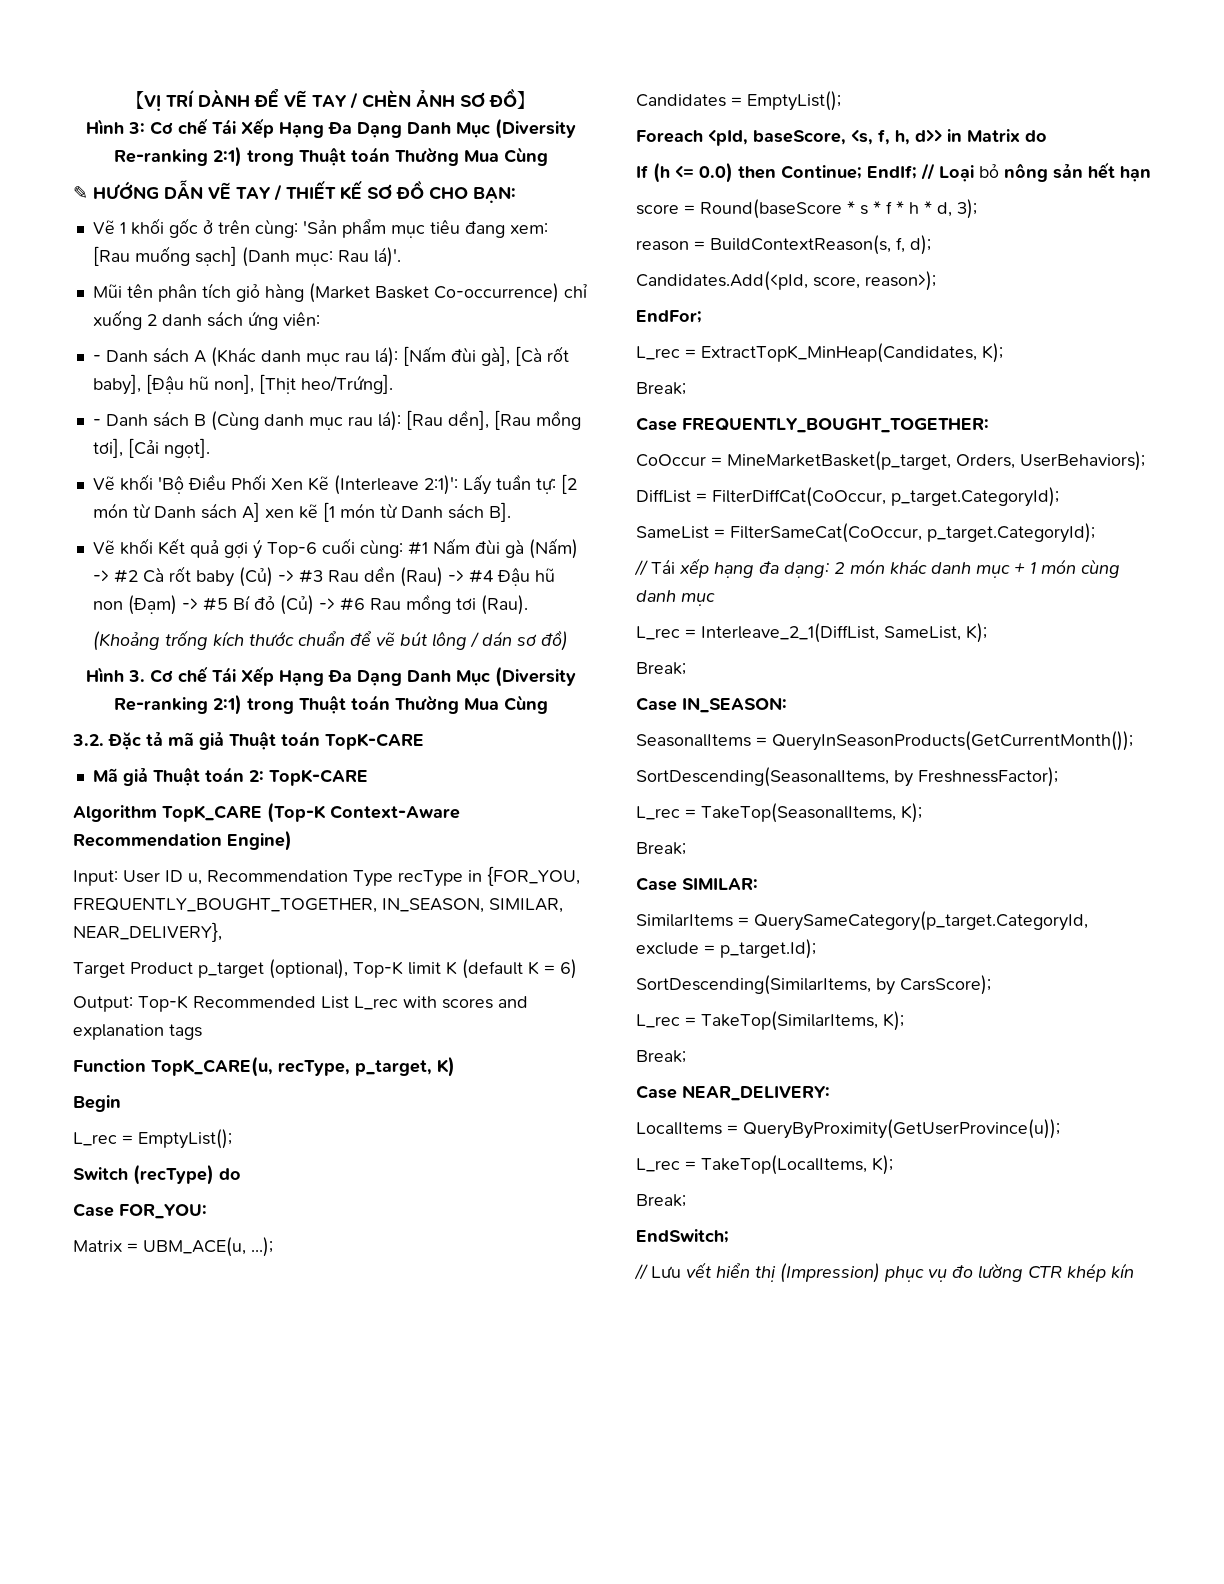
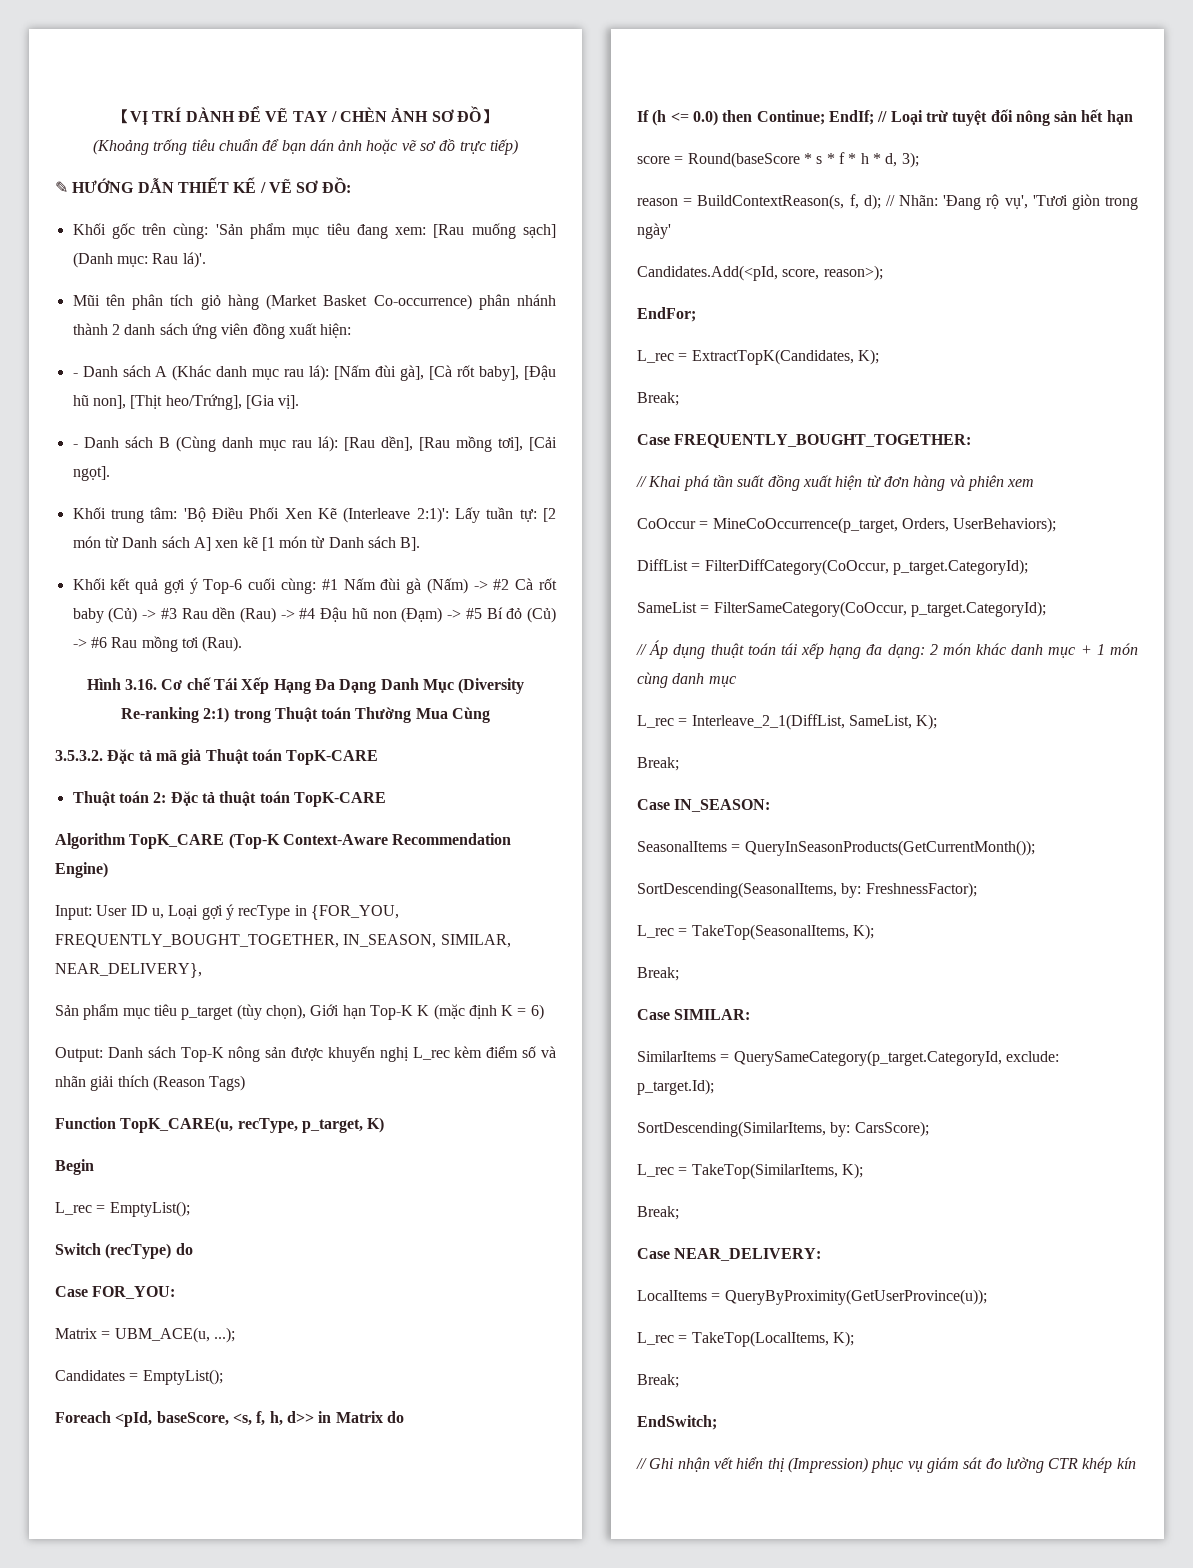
[85,118,576,139] [113,146,548,167] [73,180,516,203] [92,218,213,238] Hình 3: Cơ chế Tái Xếp Hạng Đa Dạng Danh Mục (Diversity Re-ranking 2:1) trong Thuật toán Thường Mua Cùng // ✎ HƯỚNG DẪN VẼ TAY / THIẾT KẾ SƠ ĐỒ CHO BẠN: // Vẽ 1 khối gốc ở -> [92,139,519,155] [55,177,351,193] [72,223,135,239] (Khoảng trống tiêu chuẩn để bạn dán ảnh hoặc vẽ sơ đồ trực tiếp) // ✎ HƯỚNG DẪN THIẾT KẾ / VẼ SƠ ĐỒ: // Khối gốc
[563,284,587,298] [92,310,142,330] chỉ xuống -> [478,294,556,310] [72,323,108,335] phân nhánh thành
[282,312,320,326] viên: -> [221,323,352,339] viên đồng xuất hiện:
[300,374,393,394] heo/Trứng]. -> [165,394,300,410] heo/Trứng], [Gia vị].
[92,474,153,491] Vẽ khối -> [72,507,178,523] Khối trung tâm:
[92,538,185,555] Vẽ khối Kết -> [72,578,131,590] Khối kết
[93,630,568,651] [85,667,145,682] // (Khoảng trống kích thước chuẩn để vẽ bút lông / dán sơ đồ) // Hình 3. -> [86,678,158,690] // Hình 3.16.
[72,734,104,746] 3.2. -> [55,750,103,761] 3.5.3.2.
[92,768,148,786] Mã giả -> (379, 757) none
(264, 776) none -> [170,791,290,806] Đặc tả thuật toán
[207,870,393,887] Recommendation Type -> [168,904,234,920] Loại gợi ý
[73,959,577,979] [73,995,528,1012] [73,1024,202,1040] Target Product p_target (optional), Top-K limit K (default K = 6) // Output: Top-K Recommended List L_rec with scores and explanation tags -> [55,1004,544,1020] [55,1046,557,1062] [55,1075,246,1091] Sản phẩm mục tiêu p_target (tùy chọn), Giới hạn Top-K K (mặc định K = 6) // Output: Danh sách Top-K nông sản được khuyến nghị L_rec kèm điểm số và nhãn giải thích (Reason Tags)
[979,164,999,178] bỏ -> [925,109,1013,126] trừ tuyệt đối
(931, 245) none -> [885,194,1138,210] [637,223,671,239] // Nhãn: 'Đang rộ vụ', 'Tươi giòn trong ngày'
[701,343,977,363] ExtractTopK_MinHeap(Candidates, -> [691,349,854,365] ExtractTopK(Candidates,
(989, 425) none -> [636,475,1035,491] // // Khai phá tần suất đồng xuất hiện từ đơn hàng và phiên xem
[727,451,951,471] MineMarketBasket(p_target, -> [712,517,898,533] MineCoOccurrence(p_target,
[712,487,886,507] FilterDiffCat(CoOccur, -> [704,559,889,575] FilterDiffCategory(CoOccur,
[730,523,922,543] FilterSameCat(CoOccur, -> [713,601,907,617] FilterSameCategory(CoOccur,
[651,559,675,574] Tái -> [649,640,797,659] Áp dụng thuật toán tái
[894,770,913,787] by -> [841,883,862,898] by:
[636,942,715,955] exclude = -> [1005,1051,1059,1062] exclude:
[876,978,895,995] by -> [830,1122,851,1137] by:
[651,1266,681,1278] Lưu -> [649,1457,710,1472] Ghi nhận
(947, 1275) none -> [926,1457,983,1473] giám sát

